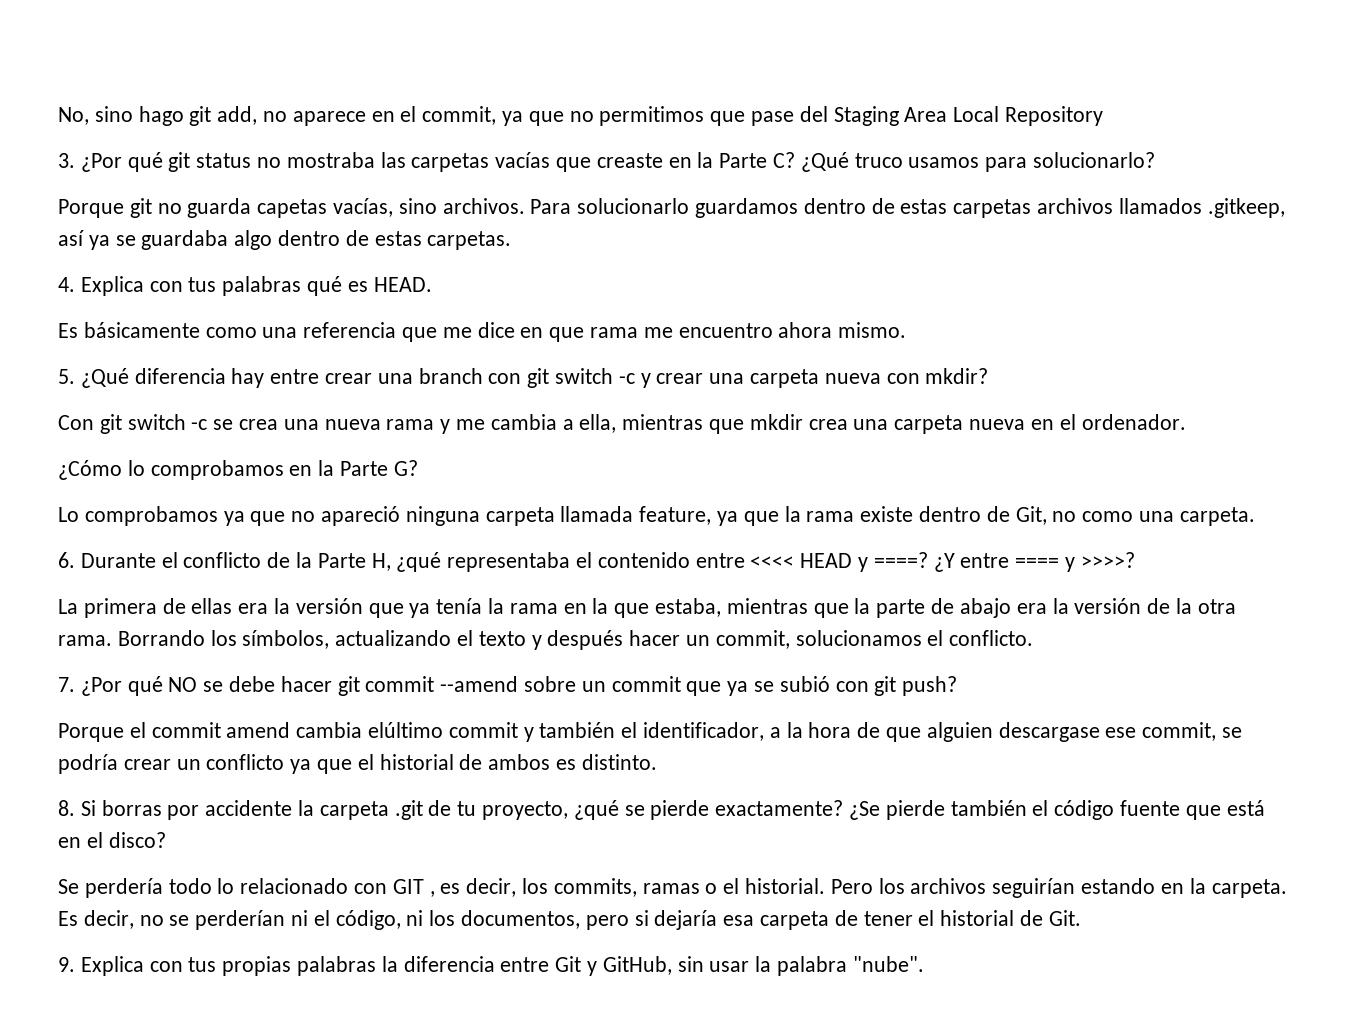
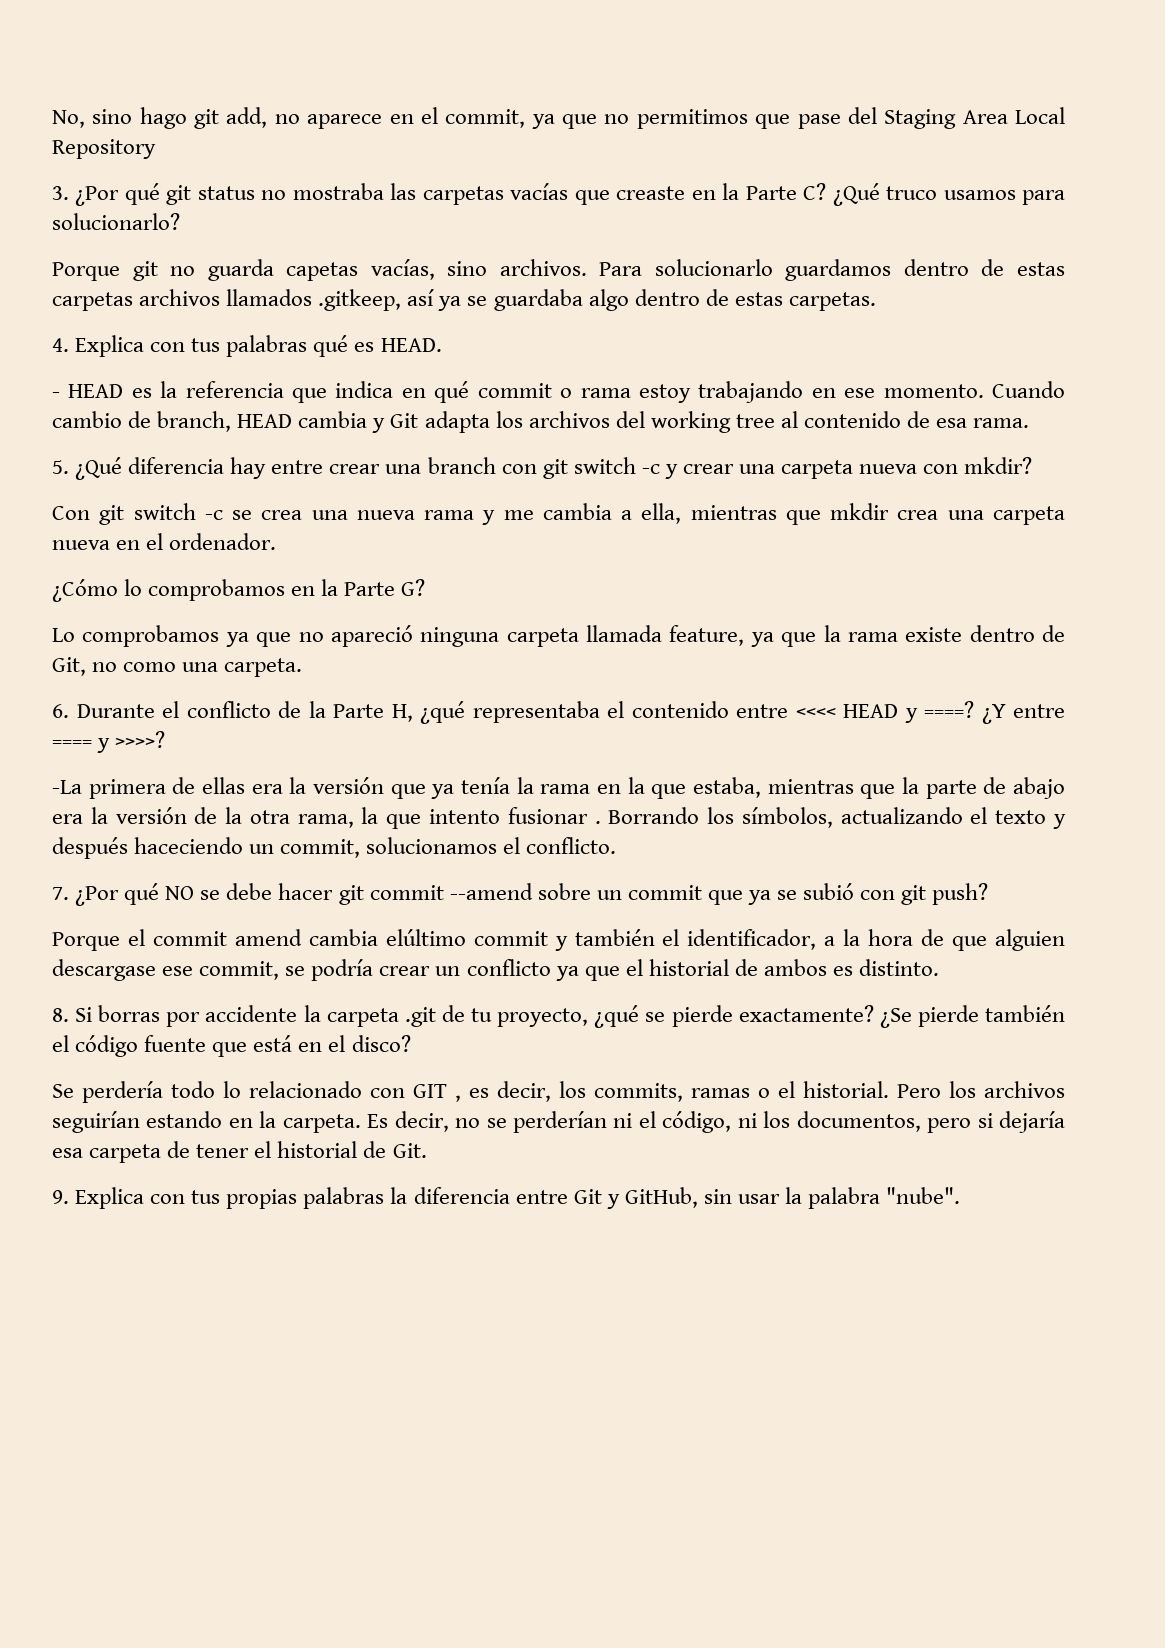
[58,322,907,342] Es básicamente como una referencia que me dice en que rama me encuentro ahora mismo. -> [52,381,1065,403] [52,411,1030,433] - HEAD es la referencia que indica en qué commit o rama estoy trabajando en ese momento. Cuando cambio de branch, HEAD cambia y Git adapta los archivos del working tree al contenido de esa rama.
[58,599,78,614] La -> [52,780,82,794] -La
[58,635,112,646] rama. -> [297,807,601,829] rama, la que intento fusionar .
[629,630,681,646] hacer -> [134,837,244,854] haceciendo

